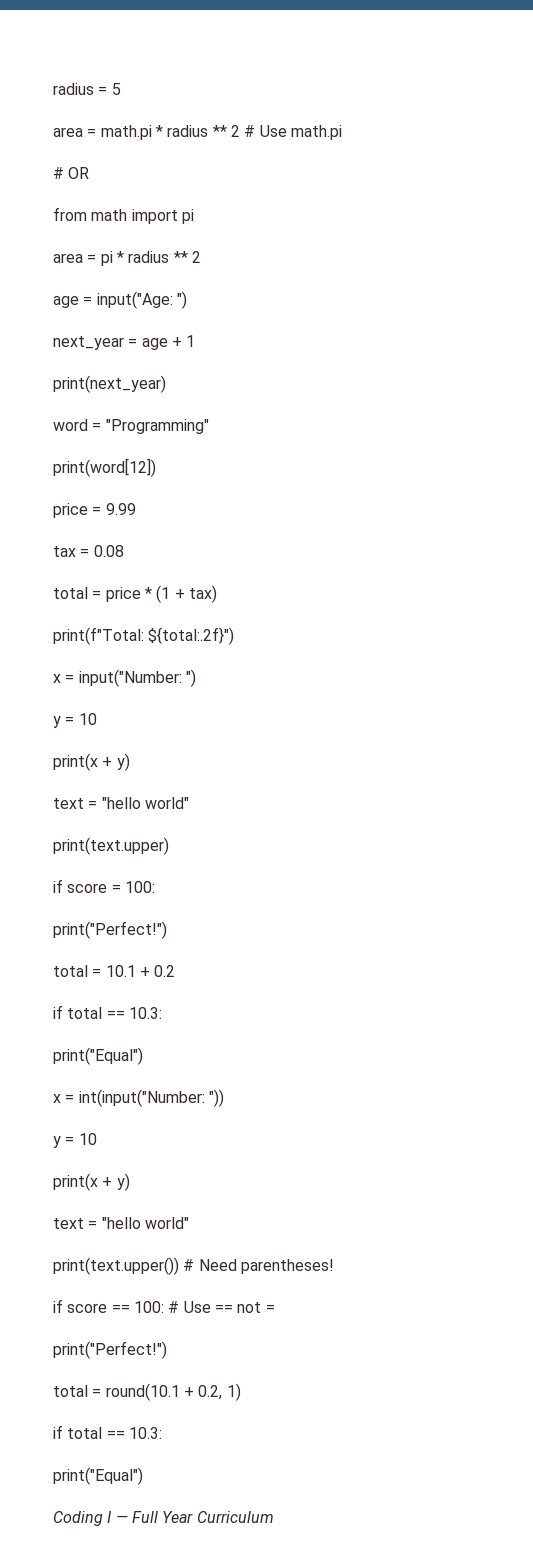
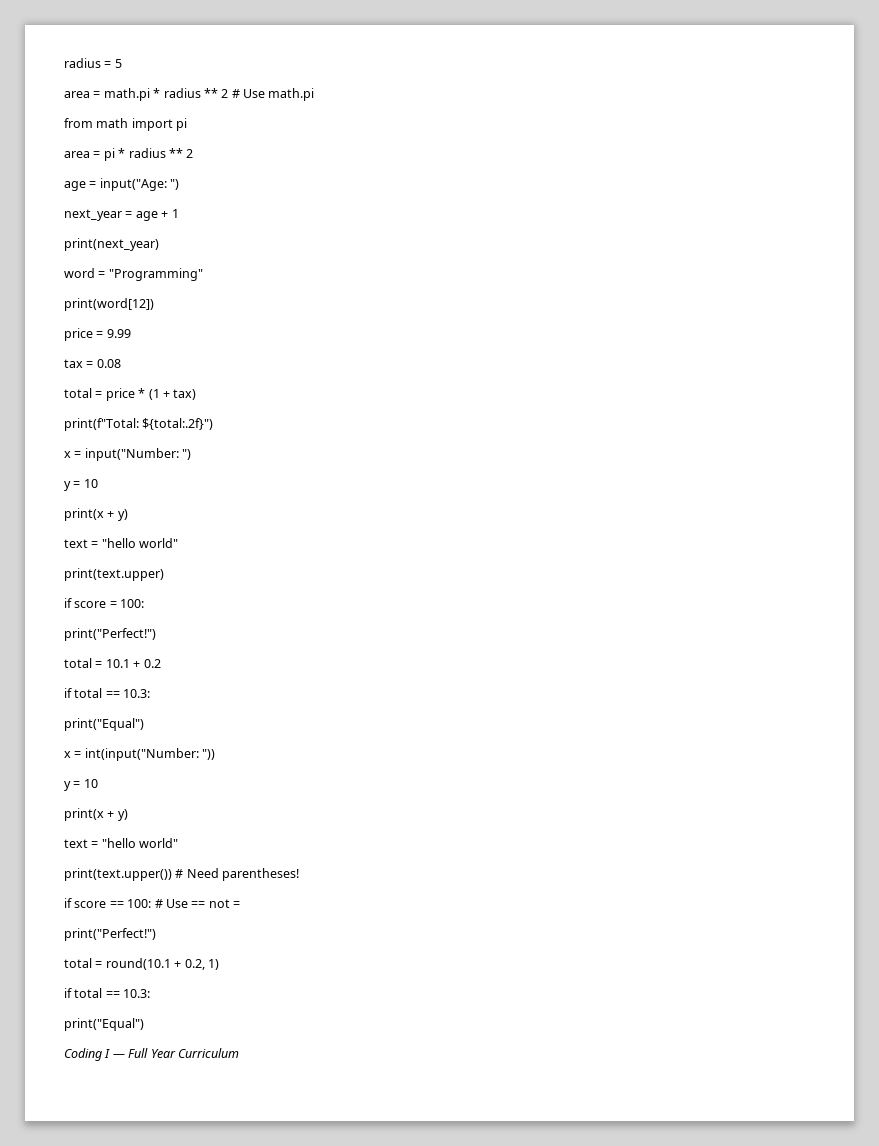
[53,167,90,179] // # OR -> (315, 94) none

